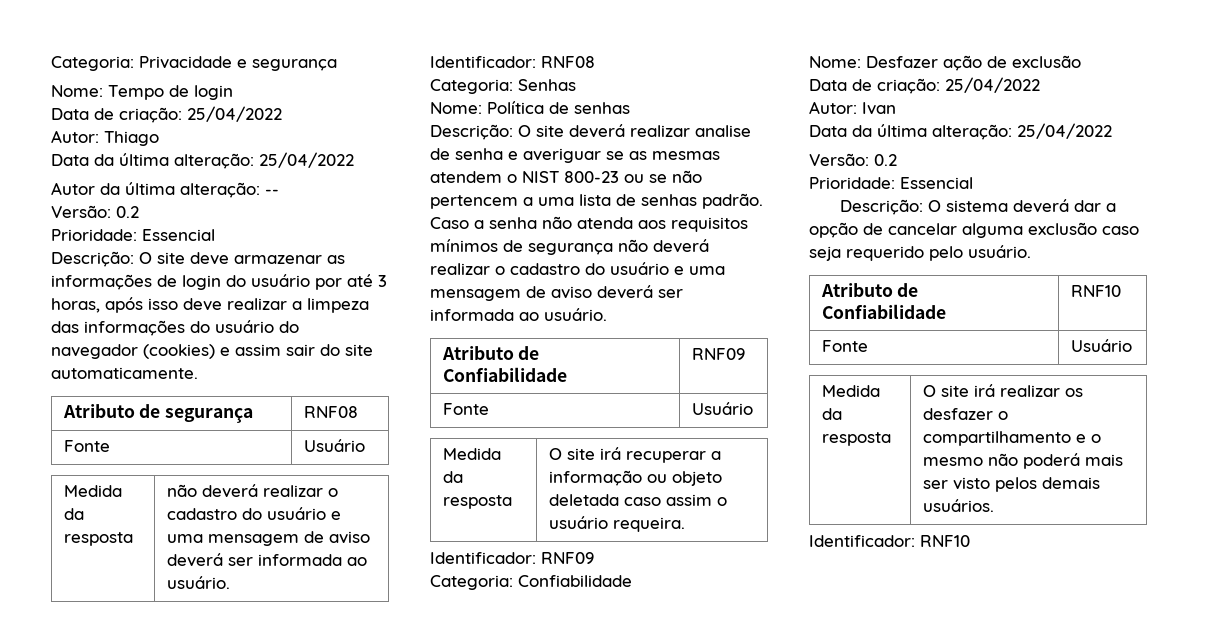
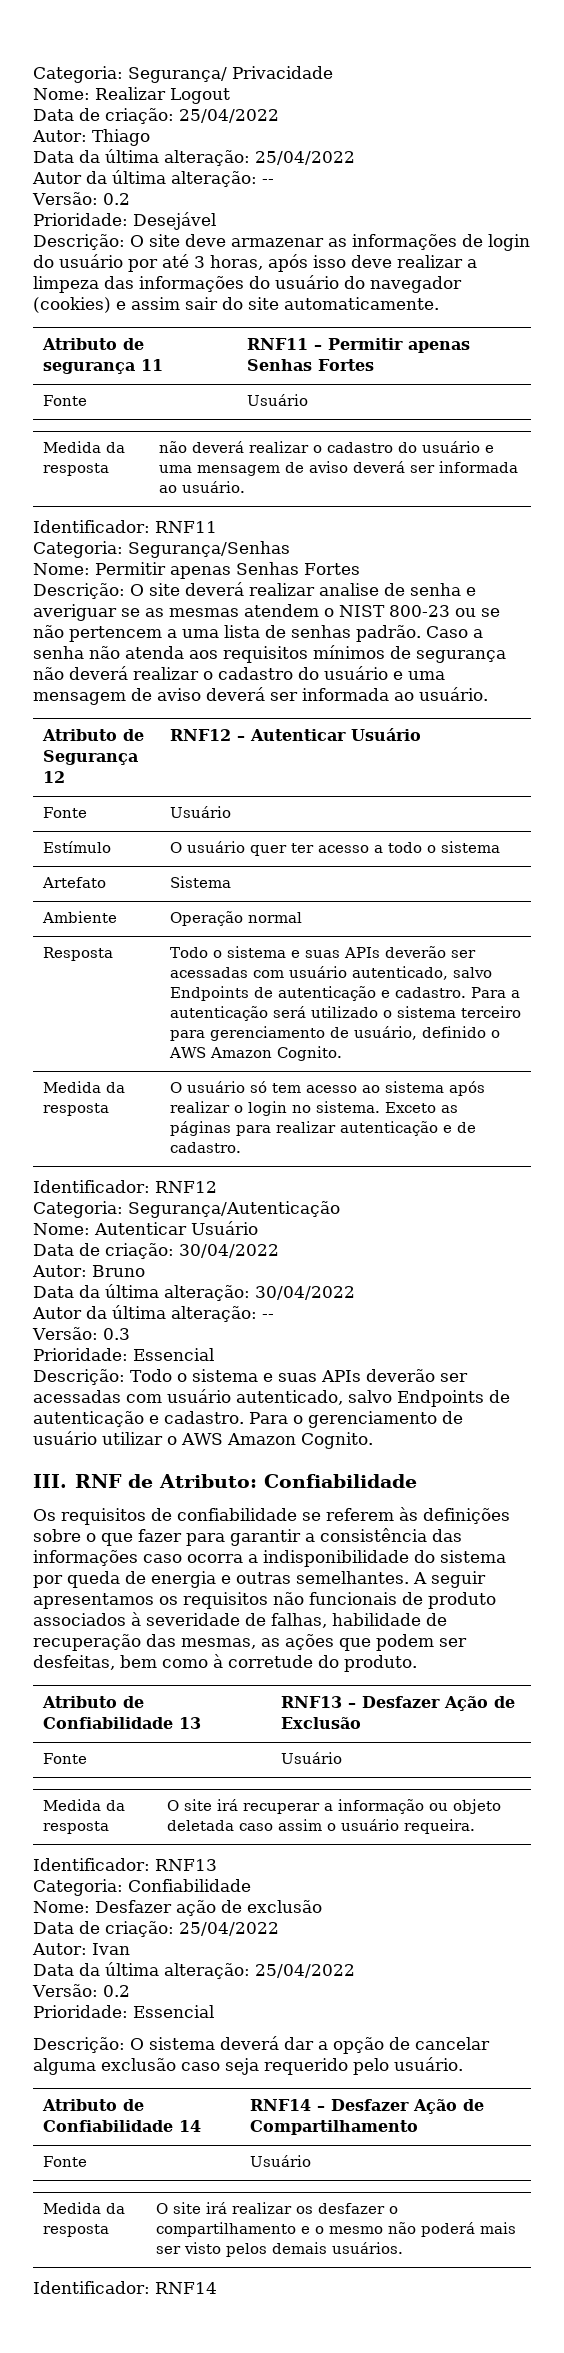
[51,56,134,71] Categoria: -> [33,66,227,83] Categoria: Segurança/
[237,59,337,71] [51,85,233,100] e segurança // Nome: Tempo de login -> [33,87,230,104] // Nome: Realizar Logout
[142,229,215,241] Essencial -> [133,212,216,230] Desejável
[303,406,358,418] | RNF08 -> [140,359,163,371] [246,338,470,353] [246,359,374,371] 11 | RNF11 – Permitir apenas Senhas Fortes
[541,56,595,68] [430,79,576,94] [430,101,630,114] RNF08 // Categoria: Senhas // Nome: Política de senhas -> [155,521,217,533] [33,541,290,558] [33,562,360,579] RNF11 // Categoria: Segurança/Senhas // Nome: Permitir apenas Senhas Fortes
[442,367,567,382] [691,348,745,360] Confiabilidade | RNF09 -> [42,750,138,765] [42,771,65,783] [169,728,421,741] [42,807,87,818] [169,806,231,818] [42,841,111,853] [169,841,500,856] [41,877,106,888] [169,876,231,888] [41,911,117,923] [169,911,302,926] [42,947,113,961] [169,946,476,958] [169,966,492,980] [169,986,520,1001] [169,1006,521,1021] [169,1026,500,1041] [168,1046,342,1061] [42,1081,125,1093] [42,1103,109,1116] [169,1081,485,1096] [169,1101,458,1116] [169,1121,476,1136] [169,1142,241,1153] [33,1180,217,1193] [33,1201,340,1218] [33,1221,258,1235] [33,1243,279,1259] [32,1265,145,1277] [33,1284,355,1301] [32,1305,274,1322] [32,1327,130,1340] [33,1348,214,1361] [33,1369,468,1385] [33,1389,510,1407] [33,1411,463,1428] [33,1431,373,1449] [33,1474,418,1488] [33,1507,510,1525] [33,1528,462,1546] [33,1550,506,1567] [33,1571,486,1588] [33,1592,496,1609] [33,1612,447,1628] [33,1634,467,1651] [33,1654,417,1672] [41,1696,144,1708] [42,1717,201,1729] [280,1696,515,1711] [280,1717,361,1729] Segurança 12 | RNF12 – Autenticar Usuário // Fonte | Usuário // Estímulo | O usuário quer ter acesso a todo o sistema // Artefato | Sistema // Ambiente | Operação normal // Resposta | Todo o sistema e suas APIs deverão ser acessadas com usuário autenticado, salvo Endpoints de autenticação e cadastro. Para a autenticação será utilizado o sistema terceiro para gerenciamento de usuário, definido o AWS Amazon Cognito. // Medida da resposta | O usuário só tem acesso ao sistema após realizar o login no sistema. Exceto as páginas para realizar autenticação e de cadastro. // Identificador: RNF12 // Categoria: Segurança/Autenticação // Nome: Autenticar Usuário // Data de criação: 30/04/2022 // Autor: Bruno // Data da última alteração: 30/04/2022 // Autor da última alteração: -- // Versão: 0.3 // Prioridade: Essencial // Descrição: Todo o sistema e suas APIs deverão ser acessadas com usuário autenticado, salvo Endpoints de autenticação e cadastro. Para o gerenciamento de usuário utilizar o AWS Amazon Cognito. // III. RNF de Atributo: Confiabilidade // Os requisitos de confiabilidade se referem às definições sobre o que fazer para garantir a consistência das informações caso ocorra a indisponibilidade do sistema por queda de energia e outras semelhantes. A seguir apresentamos os requisitos não funcionais de produto associados à severidade de falhas, habilidade de recuperação das mesmas, as ações que podem ser desfeitas, bem como à corretude do produto. // Atributo de Confiabilidade 13 | RNF13 – Desfazer Ação de Exclusão
[541,552,594,564] RNF09 -> [155,1859,217,1871] RNF13
[1070,285,1121,297] | RNF10 -> [178,2120,201,2132] [249,2099,484,2114] [249,2120,418,2135] 14 | RNF14 – Desfazer Ação de Compartilhamento
[920,535,970,547] RNF10 -> [155,2282,217,2294] RNF14

